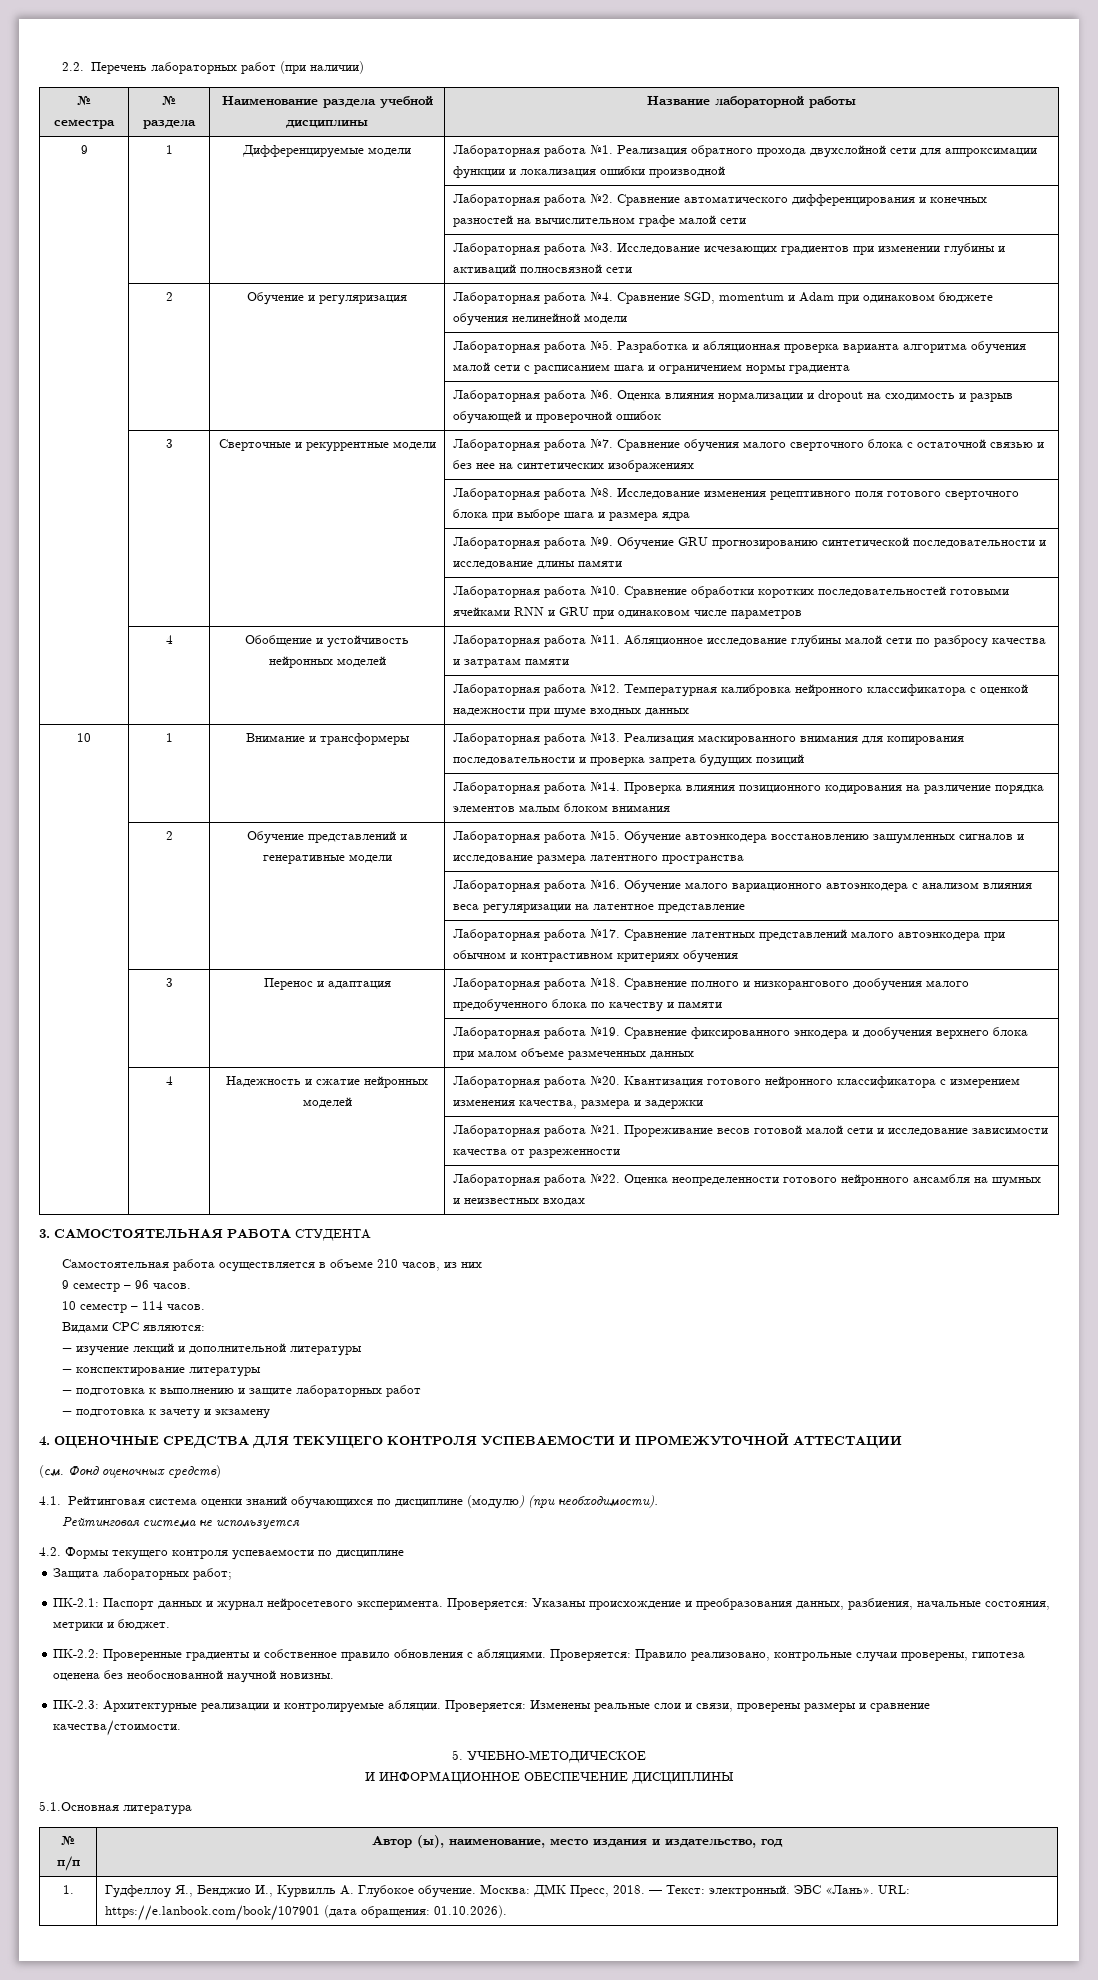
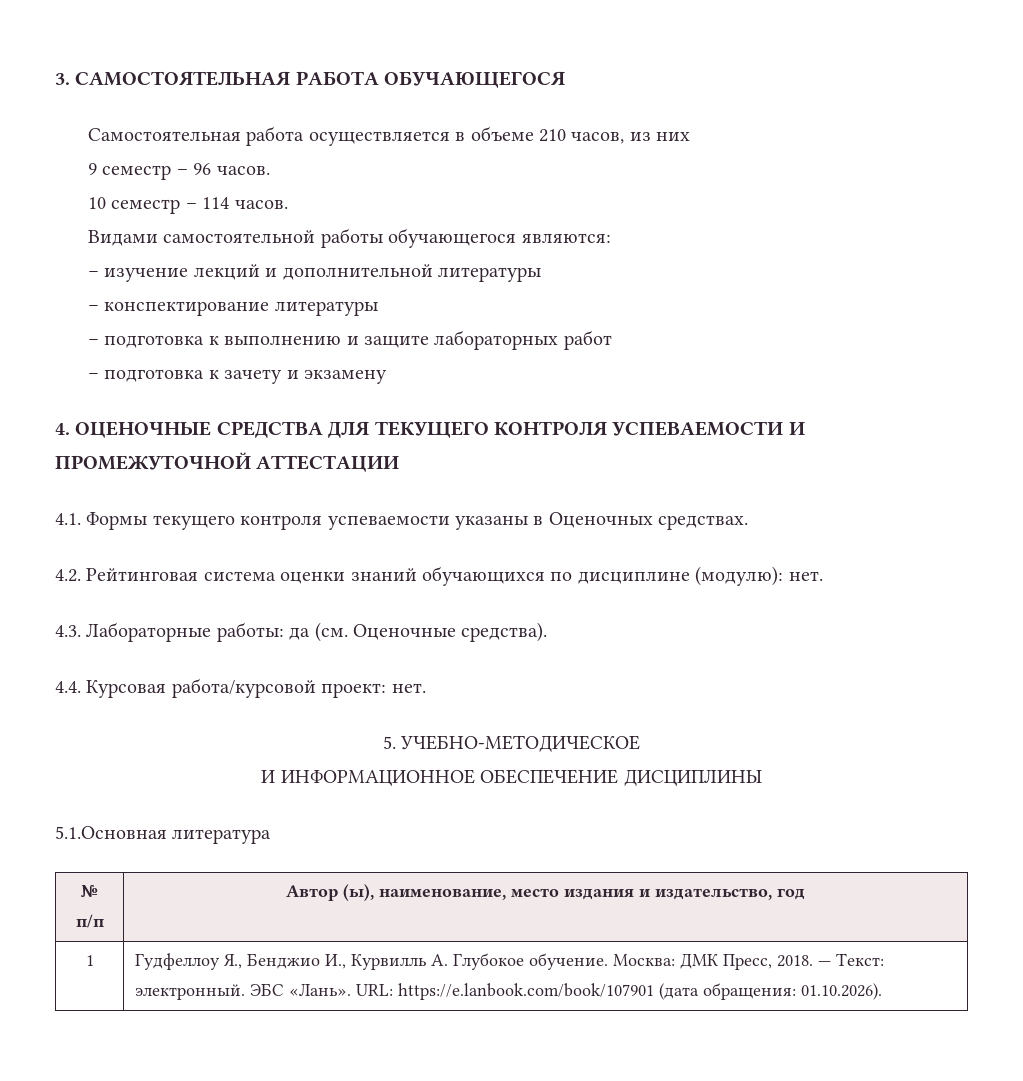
[62,61,364,74] [77,96,91,105] [54,119,115,129] [162,96,176,105] [143,120,196,129] [221,95,433,108] [286,120,368,128] [647,95,856,108] [80,145,88,154] [165,145,173,154] [242,145,411,158] [453,144,1038,158] [453,166,726,179] [453,193,988,206] [453,215,747,227] [453,242,1006,256] [453,264,633,275] [165,292,173,301] [247,292,407,305] [453,291,994,304] [453,313,628,326] [453,340,1027,354] [453,362,851,374] [453,389,1014,402] [453,411,662,424] [165,439,173,448] [218,439,436,452] [453,438,1045,452] [453,460,695,472] [453,487,1020,500] [453,509,691,521] [453,536,1047,550] [453,560,623,569] [453,585,1010,598] [453,607,803,619] [165,635,173,644] [245,635,409,648] [268,656,386,668] [453,634,1047,648] [453,658,570,668] [453,683,1029,697] [453,707,690,718] [77,733,91,742] [165,733,173,742] [245,733,410,745] [453,732,965,745] [453,754,805,767] [453,781,1045,794] [453,803,671,812] [165,831,173,840] [247,831,407,844] [262,854,392,864] [453,830,1025,844] [453,854,745,864] [453,879,1033,893] [453,904,746,914] [453,928,1006,941] [453,950,739,963] [165,978,173,987] [263,978,391,990] [453,977,970,991] [453,999,723,1012] [453,1026,1029,1040] [453,1048,695,1060] [165,1076,173,1085] [226,1076,428,1088] [302,1097,352,1108] [453,1075,1021,1088] [453,1099,704,1109] [453,1124,1049,1137] [453,1149,621,1158] [453,1173,1042,1187] [453,1198,586,1206] 2.2. Перечень лабораторных работ (при наличии) // № семестра | № раздела | Наименование раздела учебной дисциплины | Название лабораторной работы // 9 | 1 | Дифференцируемые модели | Лабораторная работа №1. Реализация обратного прохода двухслойной сети для аппроксимации функции и локализация ошибки производной // | | | Лабораторная работа №2. Сравнение автоматического дифференцирования и конечных разностей на вычислительном графе малой сети // | | | Лабораторная работа №3. Исследование исчезающих градиентов при изменении глубины и активаций полносвязной сети // | 2 | Обучение и регуляризация | Лабораторная работа №4. Сравнение SGD, momentum и Adam при одинаковом бюджете обучения нелинейной модели // | | | Лабораторная работа №5. Разработка и абляционная проверка варианта алгоритма обучения малой сети с расписанием шага и ограничением нормы градиента // | | | Лабораторная работа №6. Оценка влияния нормализации и dropout на сходимость и разрыв обучающей и проверочной ошибок // | 3 | Сверточные и рекуррентные модели | Лабораторная работа №7. Сравнение обучения малого сверточного блока с остаточной связью и без нее на синтетических изображениях // | | | Лабораторная работа №8. Исследование изменения рецептивного поля готового сверточного блока при выборе шага и размера ядра // | | | Лабораторная работа №9. Обучение GRU прогнозированию синтетической последовательности и исследование длины памяти // | | | Лабораторная работа №10. Сравнение обработки коротких последовательностей готовыми ячейками RNN и GRU при одинаковом числе параметров // | 4 | Обобщение и устойчивость нейронных моделей | Лабораторная работа №11. Абляционное исследование глубины малой сети по разбросу качества и затратам памяти // | | | Лабораторная работа №12. Температурная калибровка нейронного классификатора с оценкой надежности при шуме входных данных // 10 | 1 | Внимание и трансформеры | Лабораторная работа №13. Реализация маскированного внимания для копирования последовательности и проверка запрета будущих позиций // | | | Лабораторная работа №14. Проверка влияния позиционного кодирования на различение порядка элементов малым блоком внимания // | 2 | Обучение представлений и генеративные модели | Лабораторная работа №15. Обучение автоэнкодера восстановлению зашумленных сигналов и исследование размера латентного пространства // | | | Лабораторная работа №16. Обучение малого вариационного автоэнкодера с анализом влияния веса регуляризации на латентное представление // | | | Лабораторная работа №17. Сравнение латентных представлений малого автоэнкодера при обычном и контрастивном критериях обучения // | 3 | Перенос и адаптация | Лабораторная работа №18. Сравнение полного и низкорангового дообучения малого предобученного блока по качеству и памяти // | | | Лабораторная работа №19. Сравнение фиксированного энкодера и дообучения верхнего блока при малом объеме размеченных данных // | 4 | Надежность и сжатие нейронных моделей | Лабораторная работа №20. Квантизация готового нейронного классификатора с измерением изменения качества, размера и задержки // | | | Лабораторная работа №21. Прореживание весов готовой малой сети и исследование зависимости качества от разреженности // | | | Лабораторная работа №22. Оценка неопределенности готового нейронного ансамбля на шумных и неизвестных входах // -> (55, 79) none
[295,1229,371,1241] СТУДЕНТА -> [384,71,566,88] ОБУЧАЮЩЕГОСЯ
[112,1322,140,1331] СРС -> [163,228,517,248] самостоятельной работы обучающегося
[39,1465,221,1478] [39,1496,61,1505] (см. Фонд оценочных средств) // 4.1. -> [55,512,749,530] [55,569,81,582] 4.1. Формы текущего контроля успеваемости указаны в Оценочных средствах. // 4.2.
[466,1495,658,1509] [62,1517,301,1529] [39,1547,404,1560] [53,1568,233,1580] [53,1598,1051,1611] [53,1619,171,1631] [53,1649,1026,1662] [53,1670,335,1683] [53,1700,931,1713] [53,1720,182,1736] (модулю) (при необходимости). // Рейтинговая система не используется // 4.2. Формы текущего контроля успеваемости по дисциплине // Защита лабораторных работ; // ПК-2.1: Паспорт данных и журнал нейросетевого эксперимента. Проверяется: Указаны происхождение и преобразования данных, разбиения, начальные состояния, метрики и бюджет. // ПК-2.2: Проверенные градиенты и собственное правило обновления с абляциями. Проверяется: Правило реализовано, контрольные случаи проверены, гипотеза оценена без необоснованной научной новизны. // ПК-2.3: Архитектурные реализации и контролируемые абляции. Проверяется: Изменены реальные слои и связи, проверены размеры и сравнение качества/стоимости. -> [695,566,823,586] [55,622,548,642] [55,678,426,698] (модулю): нет. // 4.3. Лабораторные работы: да (см. Оценочные средства). // 4.4. Курсовая работа/курсовой проект: нет.
[62,1885,74,1894] 1. -> [85,955,94,966] 1

